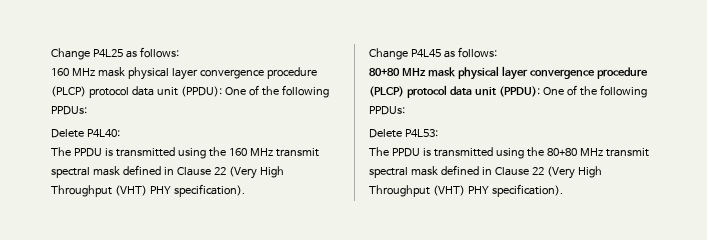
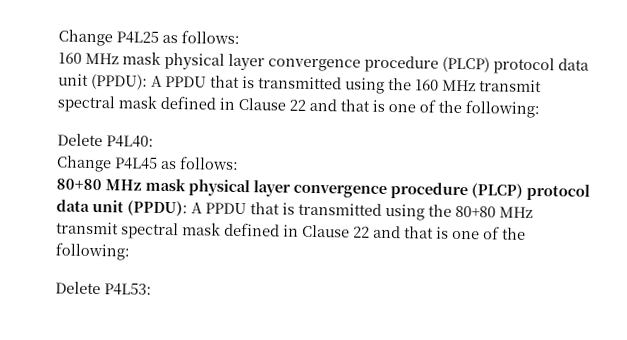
[224,85,329,98] [51,106,87,115] [51,129,120,138] [51,147,102,157] One of the following PPDUs: // Delete P4L40: // The PPDU -> [151,75,240,88] A PPDU that
[228,166,284,179] [51,184,245,197] (Very High Throughput (VHT) PHY specification). -> [309,98,540,119] [57,133,154,148] and that is one of the following: // Delete P4L40:
[542,85,647,98] [369,106,405,115] [369,129,438,138] [369,147,420,157] One of the following PPDUs: // Delete P4L53: // The PPDU -> [191,202,280,215] A PPDU that
[546,166,602,179] [369,184,563,197] (Very High Throughput (VHT) PHY specification). -> [373,225,526,240] [55,242,130,261] [55,281,152,296] and that is one of the following: // Delete P4L53:

